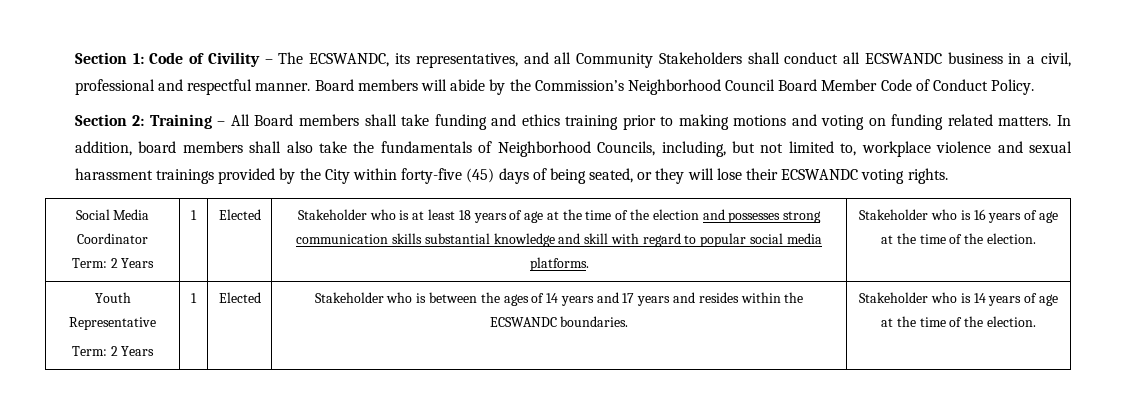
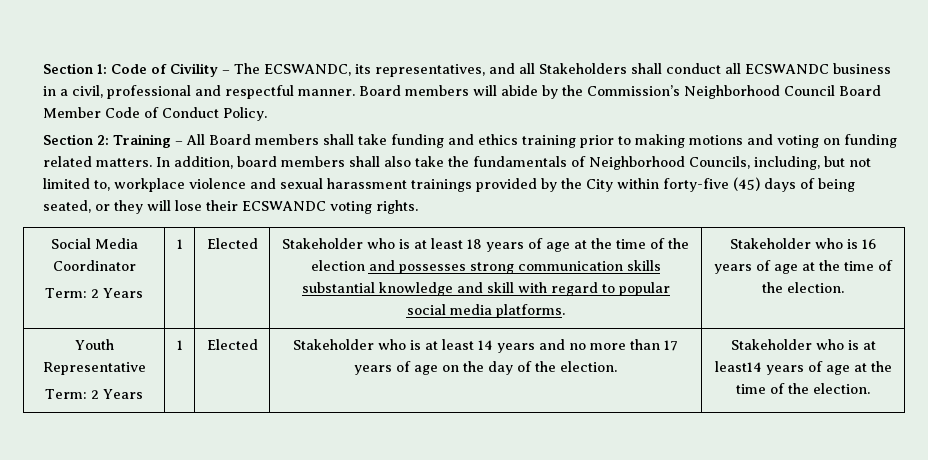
[576,53,654,68] Community -> (536, 68) none
[428,292,804,306] [489,316,629,327] [859,292,986,303] between the ages of 14 years and 17 years and resides within the ECSWANDC boundaries. | Stakeholder who is 14 -> [425,339,678,353] [354,361,617,375] [730,339,876,350] [714,361,762,372] at least 14 years and no more than 17 years of age on the day of the election. | Stakeholder who is at least14

